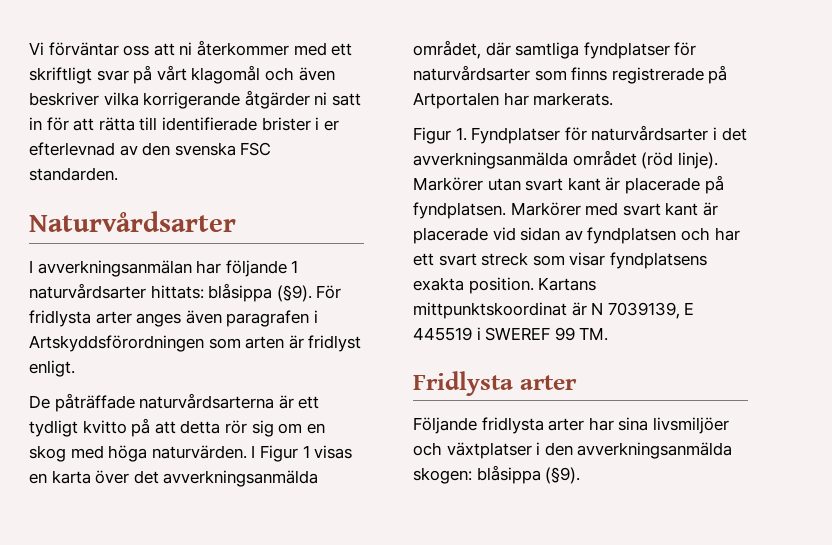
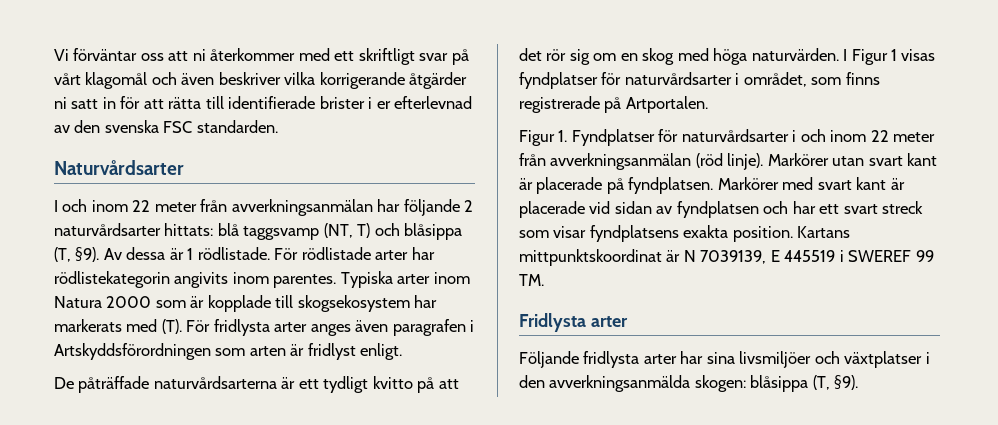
(33, 266) none -> [62,199,228,212] och inom 22 meter från
[291,260,299,273] 1 -> [464,200,474,212] 2
[208,283,312,302] blåsippa (§9). -> [217,223,463,240] [54,247,435,262] [54,271,470,288] [54,295,438,312] [54,319,182,334] blå taggsvamp (NT, T) och blåsippa (T, §9). Av dessa är 1 rödlistade. För rödlistade arter har rödlistekategorin angivits inom parentes. Typiska arter inom Natura 2000 som är kopplade till skogsekosystem har markerats med (T).
[180,420,221,434] detta -> [519,48,542,61] det
[29,470,319,487] [413,40,580,59] en karta över det avverkningsanmälda området, där samtliga -> (936, 55) none
(530, 73) none -> [735,72,807,87] i området,
[413,92,614,109] Artportalen har markerats. -> [625,96,708,113] Artportalen.
[721,127,747,141] [413,150,637,169] det avverkningsanmälda området -> [800,129,936,142] [519,153,692,170] och inom 22 meter från avverkningsanmälan
[545,467,581,484] (§9). -> [812,375,859,390] (T, §9).

